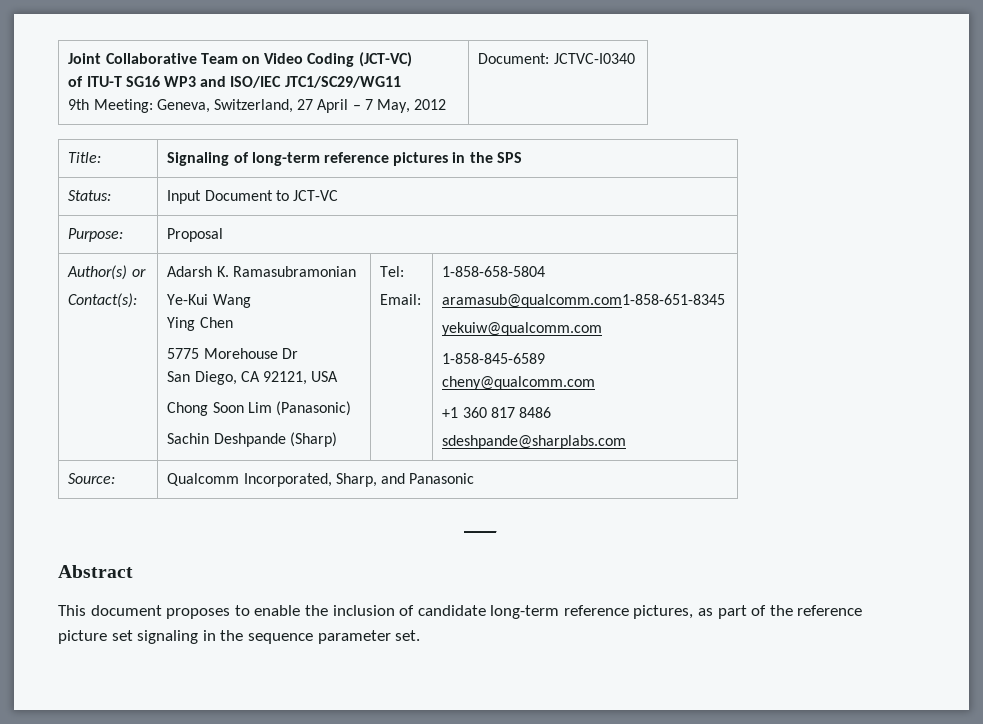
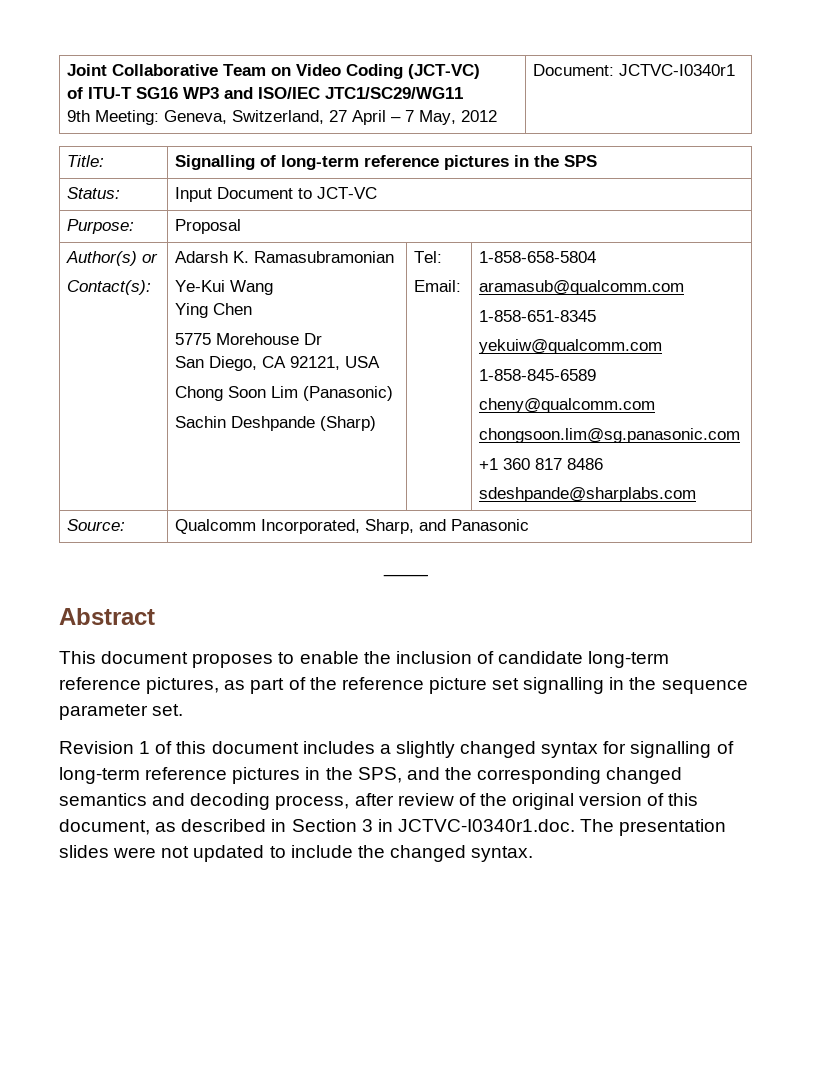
[553,53,635,64] JCTVC-I0340 -> [619,64,736,76] JCTVC-I0340r1
[167,152,230,166] Signaling -> [175,155,256,170] Signalling
[442,294,726,308] aramasub@qualcomm.com1-858-651-8345 -> [479,280,685,295] [479,310,597,322] aramasub@qualcomm.com // 1-858-651-8345
(596, 383) none -> [479,428,741,443] // chongsoon.lim@sg.panasonic.com
[137,630,199,644] signaling -> [523,677,605,694] signalling
(421, 635) none -> [59,741,734,758] [59,767,683,784] [59,793,699,810] [59,819,727,836] [59,845,534,862] // Revision 1 of this document includes a slightly changed syntax for signalling of long-term reference pictures in the SPS, and the corresponding changed semantics and decoding process, after review of the original version of this document, as described in Section 3 in JCTVC-I0340r1.doc. The presentation slides were not updated to include the changed syntax.

